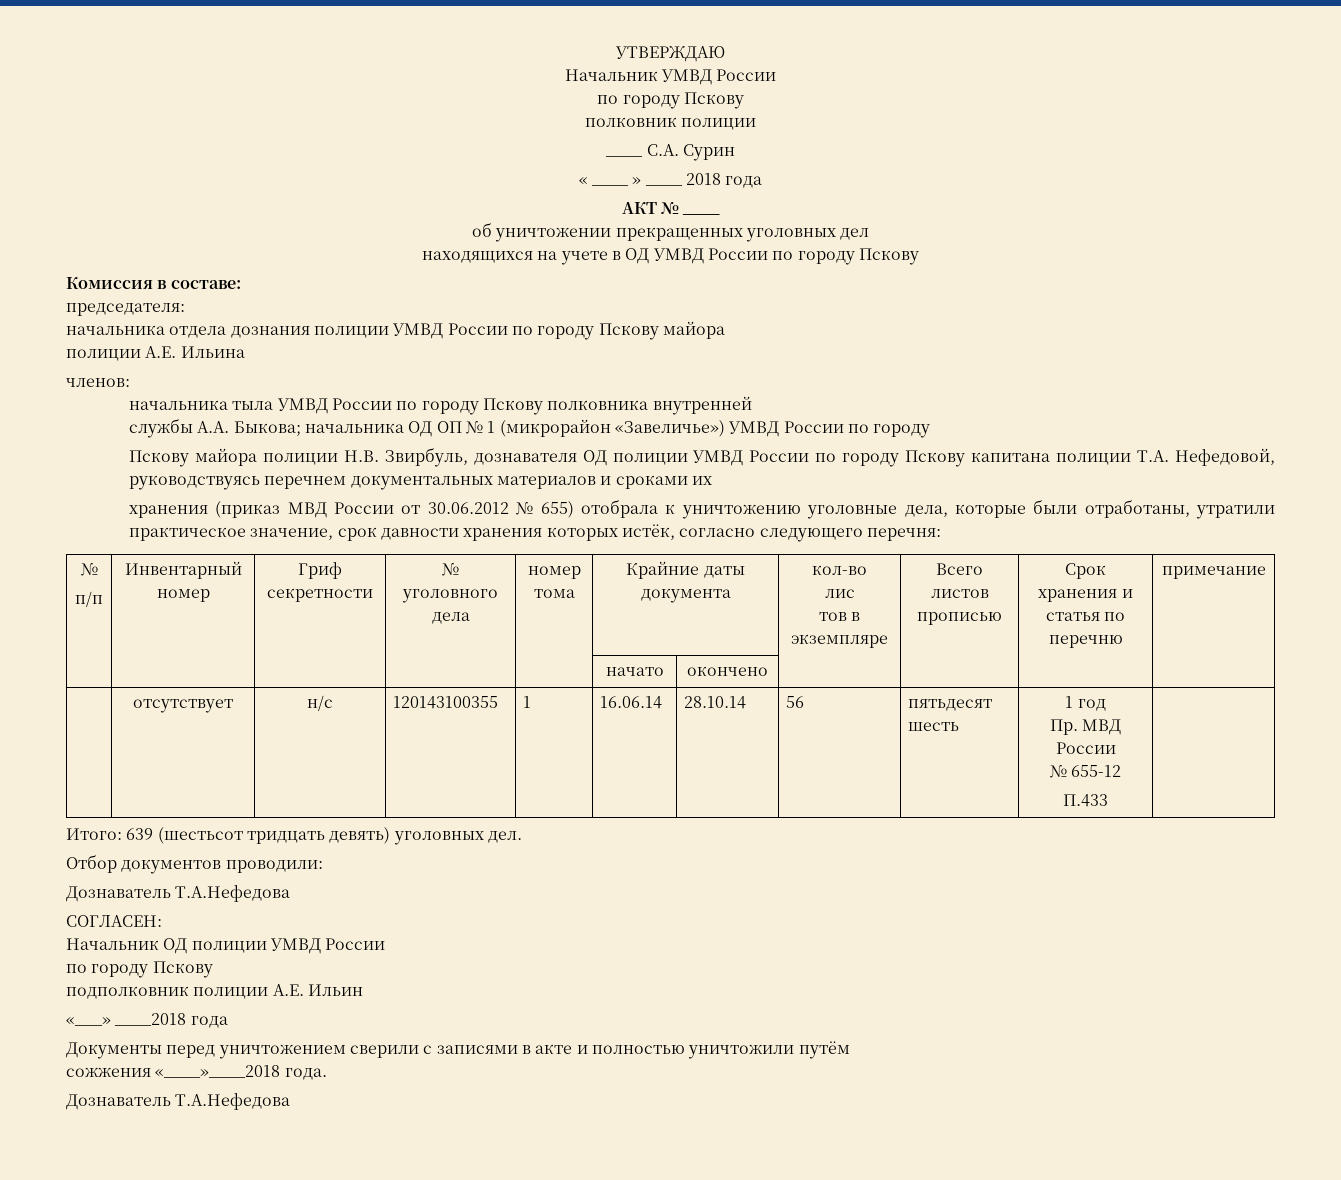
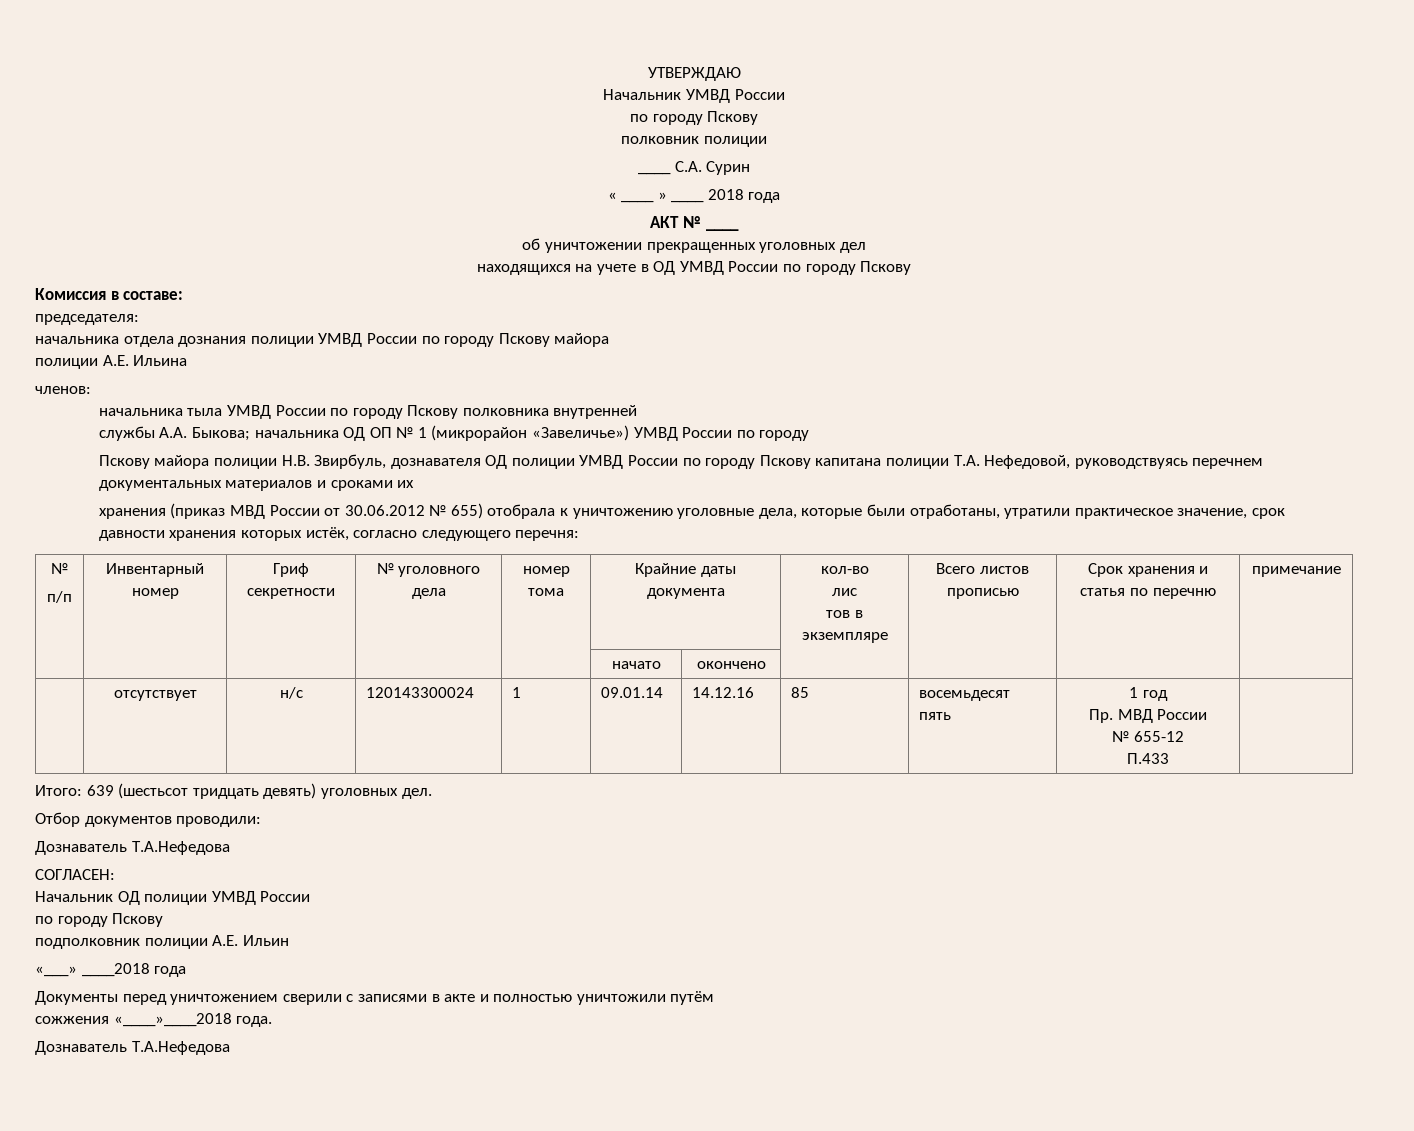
[393,696,499,709] [523,696,532,708] [600,696,663,709] [684,696,747,709] [786,696,805,708] [908,699,993,711] [908,722,960,731] 120143100355 | 1 | 16.06.14 | 28.10.14 | 56 | пятьдесят шесть -> [366,687,475,698] [512,687,522,698] [601,687,664,698] [692,687,755,698] [791,687,810,698] [919,690,1011,701] [919,712,952,720] 120143300024 | 1 | 09.01.14 | 14.12.16 | 85 | восемьдесят пять

